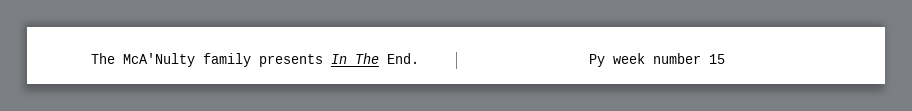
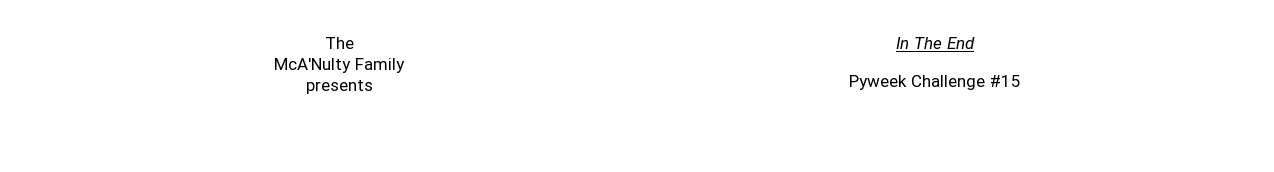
[91,53,251,67] The McA'Nulty family -> [324,37,354,49] [274,58,405,73] The // McA'Nulty Family //
(323, 60) none -> (373, 87) //
[387,53,419,64] [589,53,725,67] End. // Py week number 15 -> [946,37,975,49] [849,75,1021,90] End // Pyweek Challenge #15

